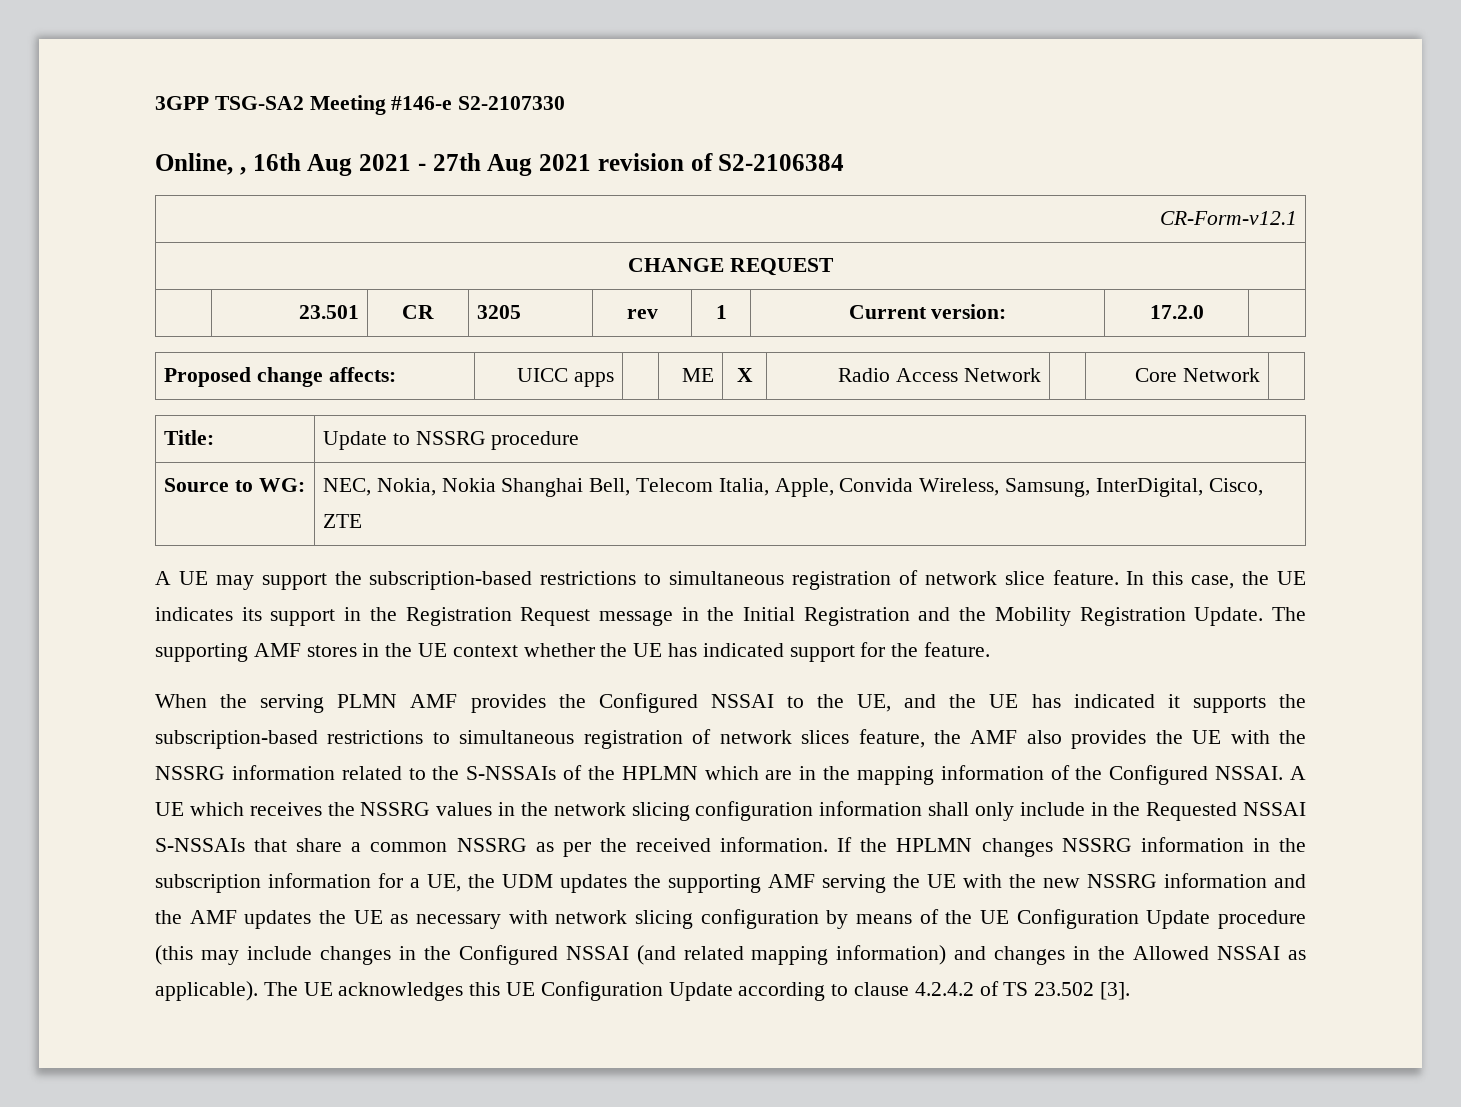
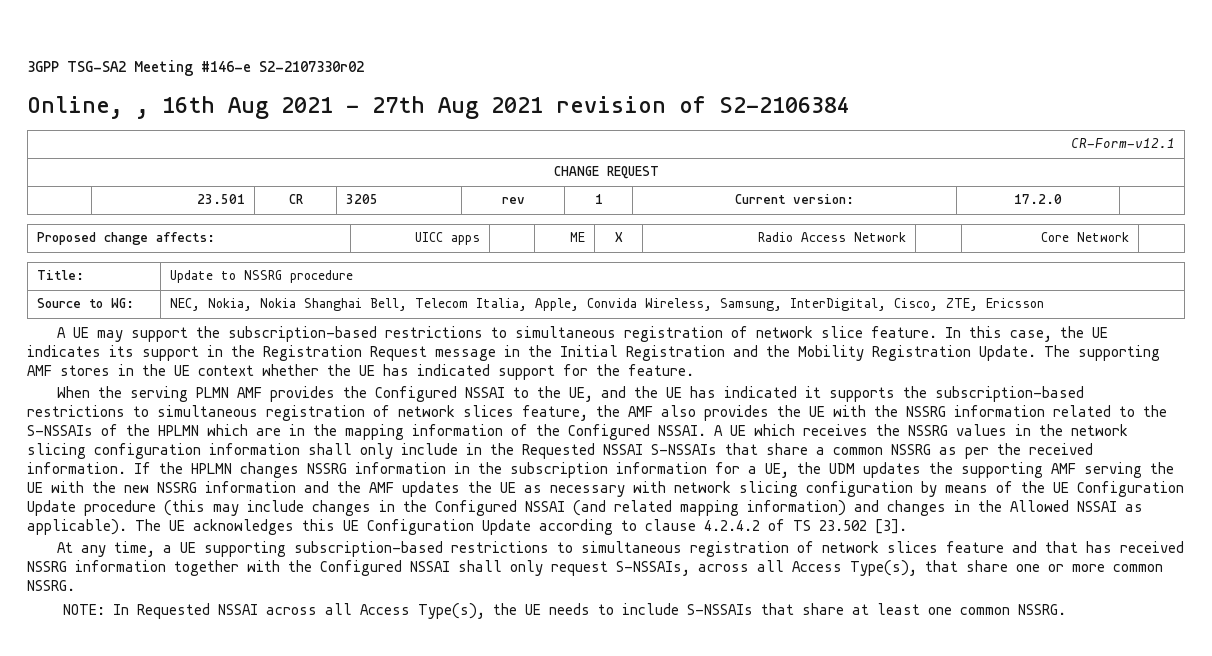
[458,96,566,110] S2-2107330 -> [259,61,364,72] S2-2107330r02
[322,514,362,528] ZTE -> [945,298,1044,311] ZTE, Ericsson
(1131, 991) none -> [56,541,1184,557] [27,560,1163,576] [27,580,75,591] [62,603,1066,619] // At any time, a UE supporting subscription-based restrictions to simultaneous registration of network slices feature and that has received NSSRG information together with the Configured NSSAI shall only request S-NSSAIs, across all Access Type(s), that share one or more common NSSRG. // NOTE: In Requested NSSAI across all Access Type(s), the UE needs to include S-NSSAIs that share at least one common NSSRG.

